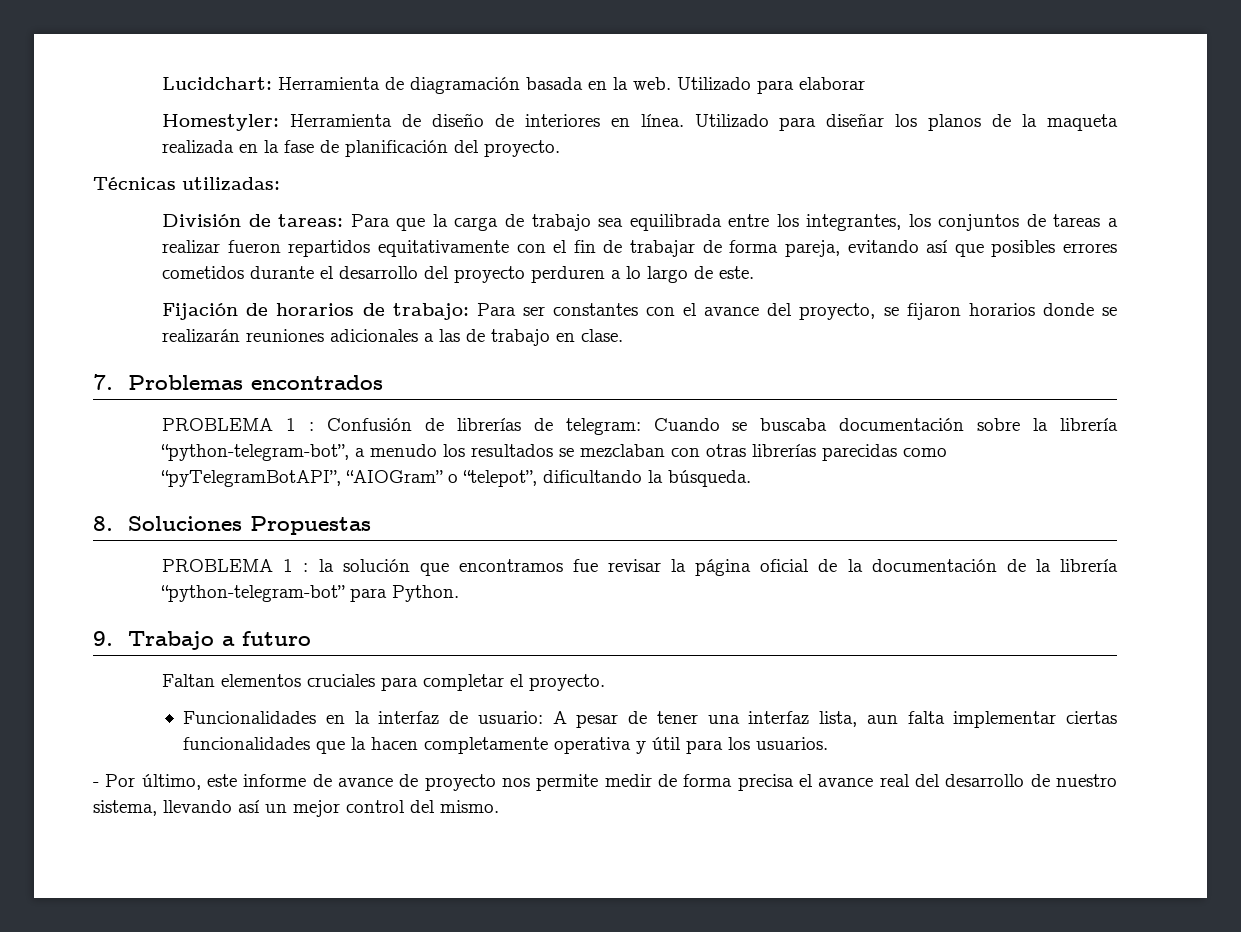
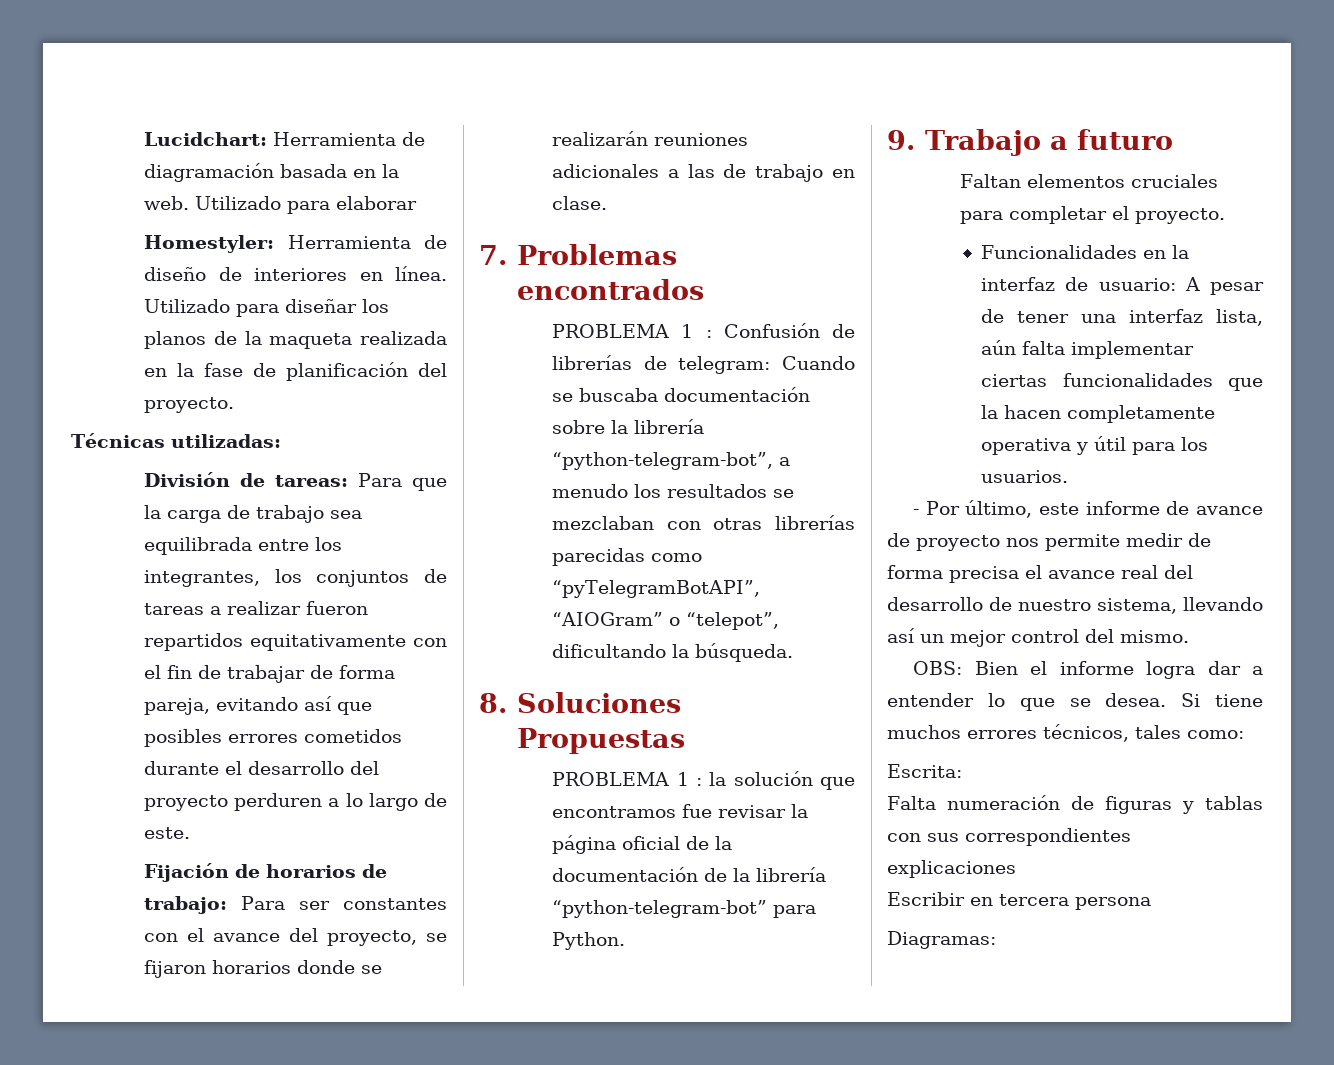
[866,715,898,724] aun -> [981,340,1017,355] aún
(499, 806) none -> [913,661,1263,679] [887,693,1263,711] [887,724,1244,742] [887,764,962,778] [887,795,1263,814] [887,828,1131,846] [887,860,1016,878] [887,892,1151,910] [887,931,996,949] // OBS: Bien el informe logra dar a entender lo que se desea. Si tiene muchos errores técnicos, tales como: // Escrita: // Falta numeración de figuras y tablas con sus correspondientes explicaciones // Escribir en tercera persona // Diagramas:

